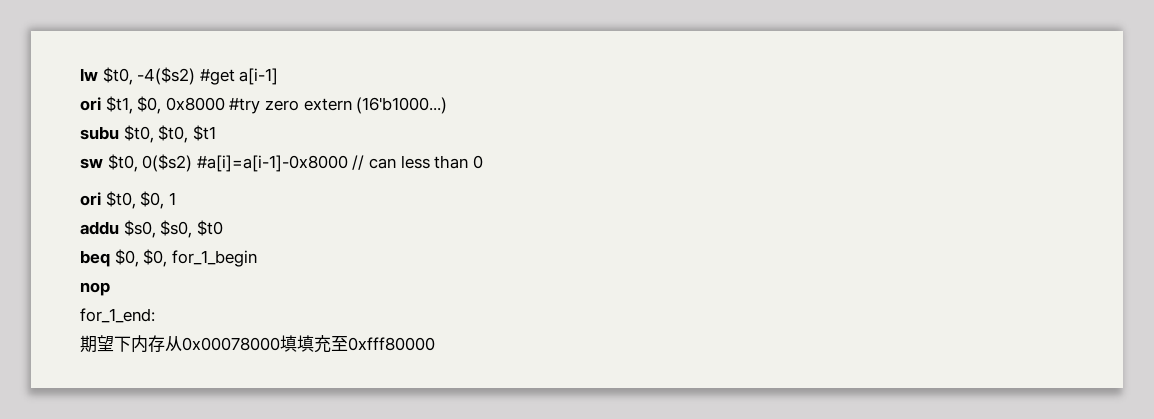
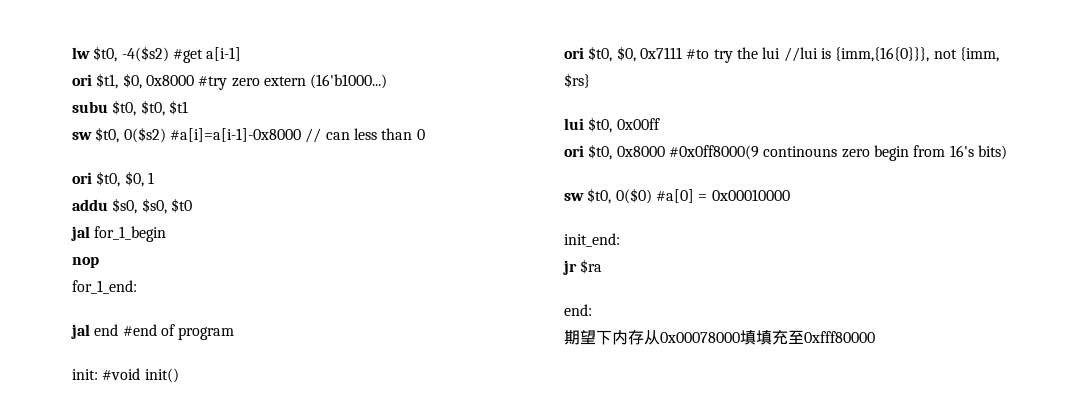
[80,249,168,267] beq $0, $0, -> [71,226,90,241] jal
(155, 315) none -> [71,324,235,340] [72,368,179,383] [564,46,999,63] [564,73,590,88] [564,117,660,133] [564,144,1007,161] [564,188,790,204] [564,233,620,247] [563,259,603,275] [564,304,592,316] // jal end #end of program // init: #void init() // ori $t0, $0, 0x7111 #to try the lui //lui is {imm,{16{0}}}, not {imm, $rs} // lui $t0, 0x00ff // ori $t0, 0x8000 #0x0ff8000(9 continouns zero begin from 16's bits) // sw $t0, 0($0) #a[0] = 0x00010000 // init_end: // jr $ra // end:

